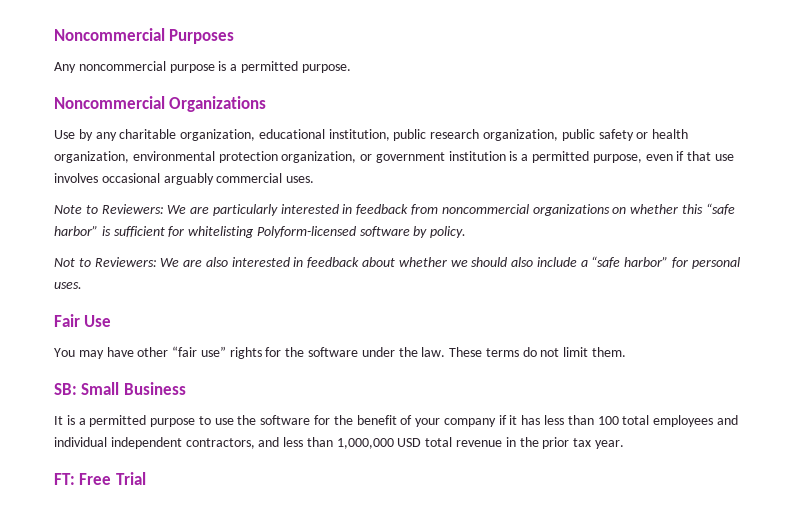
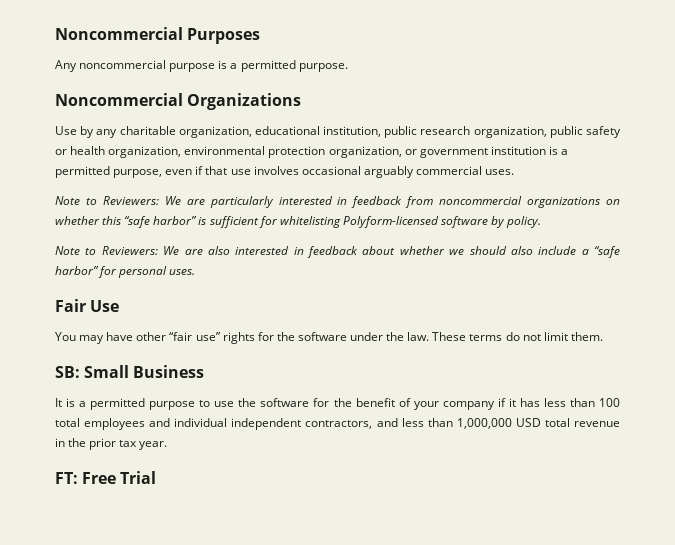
[54,258,75,267] Not -> [55,246,80,255] Note

